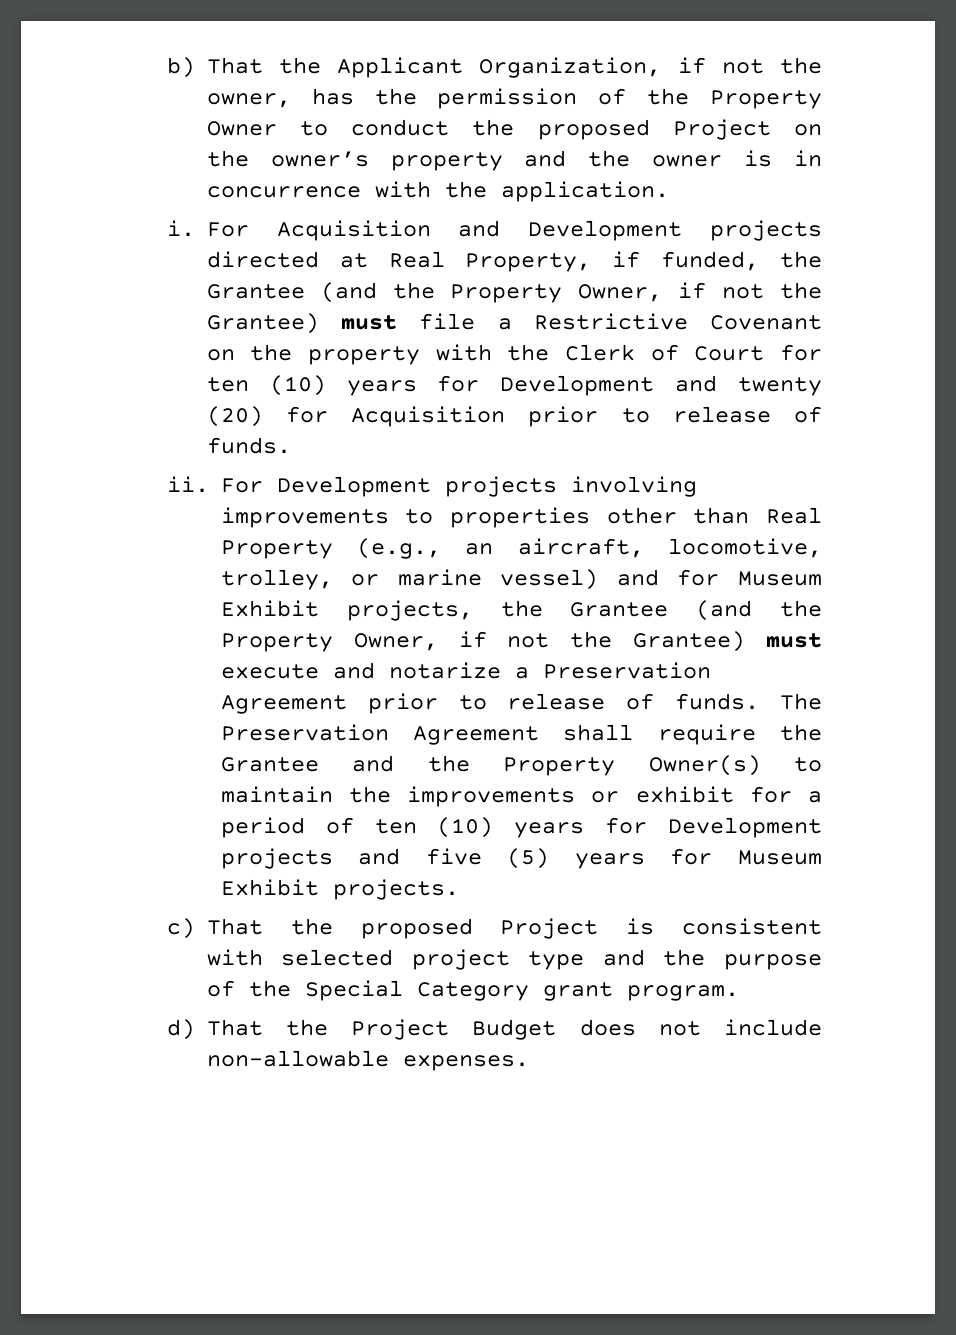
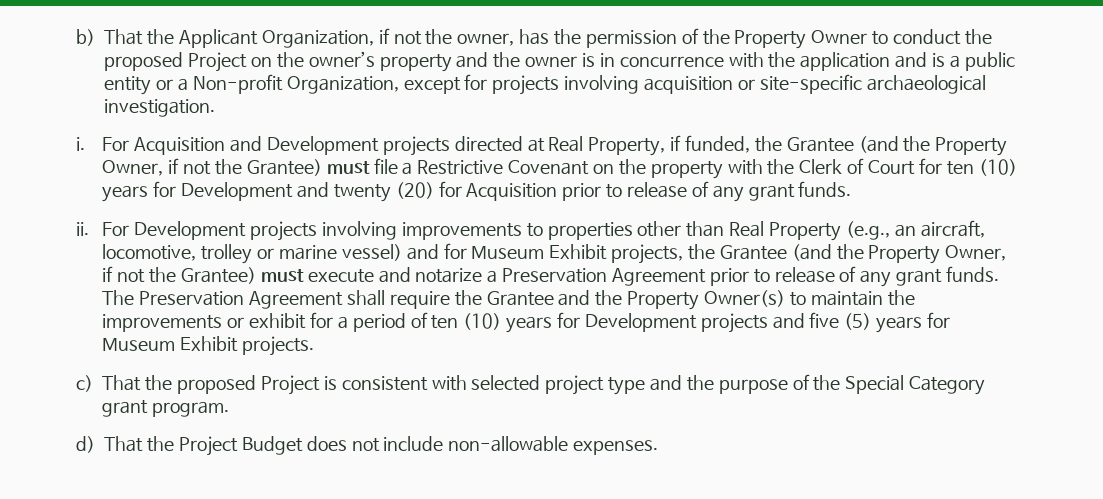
[500,181,669,202] application. -> [800,52,1015,71] [104,74,986,95] [104,99,216,117] application and is a public entity or a Non-profit Organization, except for projects involving acquisition or site-specific archaeological investigation.
(822, 414) none -> [712,184,795,202] any grant
[220,569,333,590] trolley, -> [201,244,253,264] trolley
(655, 701) none -> [860,269,943,287] any grant

